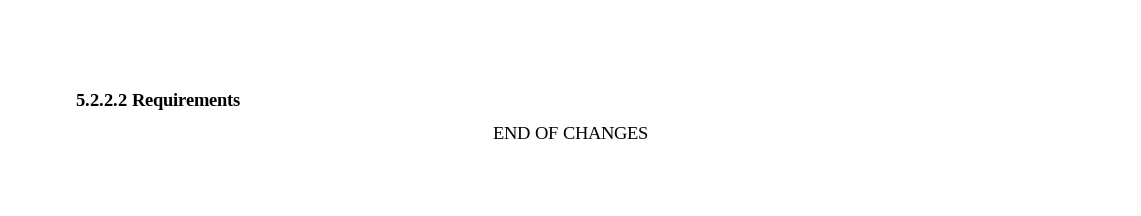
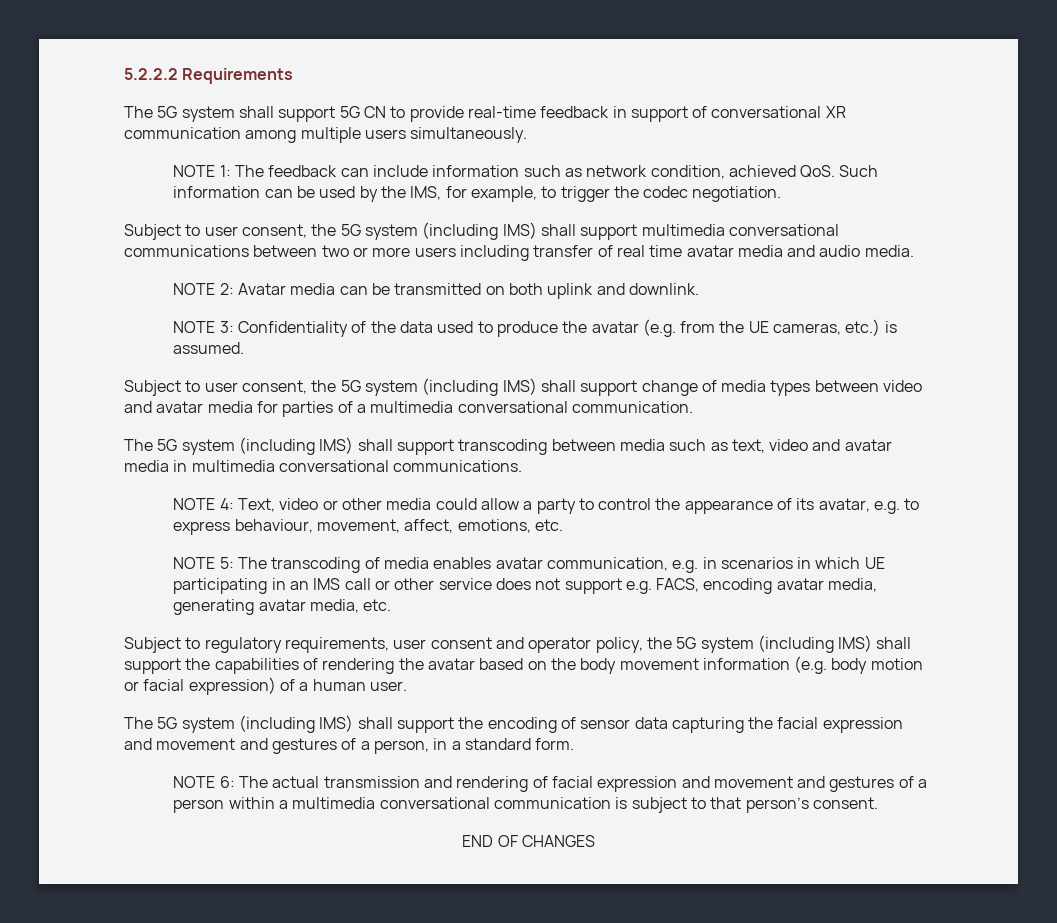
(240, 101) none -> [124,106,846,122] [124,127,528,143] [173,165,879,179] [173,186,782,202] [124,222,839,240] [124,245,914,261] [173,283,699,299] [173,319,897,337] [173,342,245,354] [124,378,923,396] [124,401,693,417] [124,437,892,455] [124,460,523,472] [173,498,920,514] [173,519,563,535] [173,557,885,573] [173,578,878,594] [173,599,392,615] [124,635,912,653] [124,656,923,674] [124,677,407,695] [124,715,903,733] [124,738,575,754] [173,776,928,792] [173,797,878,813] // The 5G system shall support 5G CN to provide real-time feedback in support of conversational XR communication among multiple users simultaneously. // NOTE 1: The feedback can include information such as network condition, achieved QoS. Such information can be used by the IMS, for example, to trigger the codec negotiation. // Subject to user consent, the 5G system (including IMS) shall support multimedia conversational communications between two or more users including transfer of real time avatar media and audio media. // NOTE 2: Avatar media can be transmitted on both uplink and downlink. // NOTE 3: Confidentiality of the data used to produce the avatar (e.g. from the UE cameras, etc.) is assumed. // Subject to user consent, the 5G system (including IMS) shall support change of media types between video and avatar media for parties of a multimedia conversational communication. // The 5G system (including IMS) shall support transcoding between media such as text, video and avatar media in multimedia conversational communications. // NOTE 4: Text, video or other media could allow a party to control the appearance of its avatar, e.g. to express behaviour, movement, affect, emotions, etc. // NOTE 5: The transcoding of media enables avatar communication, e.g. in scenarios in which UE participating in an IMS call or other service does not support e.g. FACS, encoding avatar media, generating avatar media, etc. // Subject to regulatory requirements, user consent and operator policy, the 5G system (including IMS) shall support the capabilities of rendering the avatar based on the body movement information (e.g. body motion or facial expression) of a human user. // The 5G system (including IMS) shall support the encoding of sensor data capturing the facial expression and movement and gestures of a person, in a standard form. // NOTE 6: The actual transmission and rendering of facial expression and movement and gestures of a person within a multimedia conversational communication is subject to that person’s consent.

